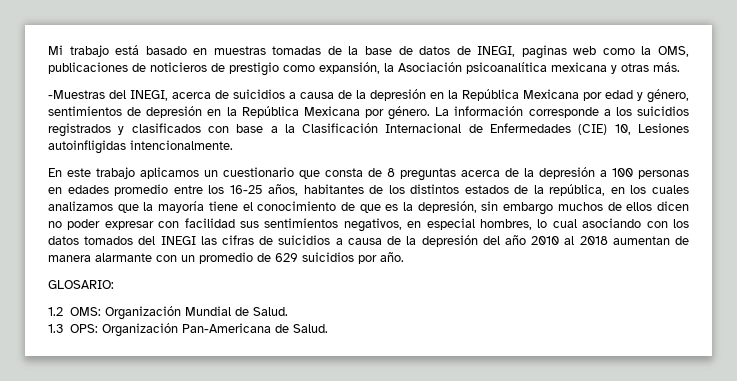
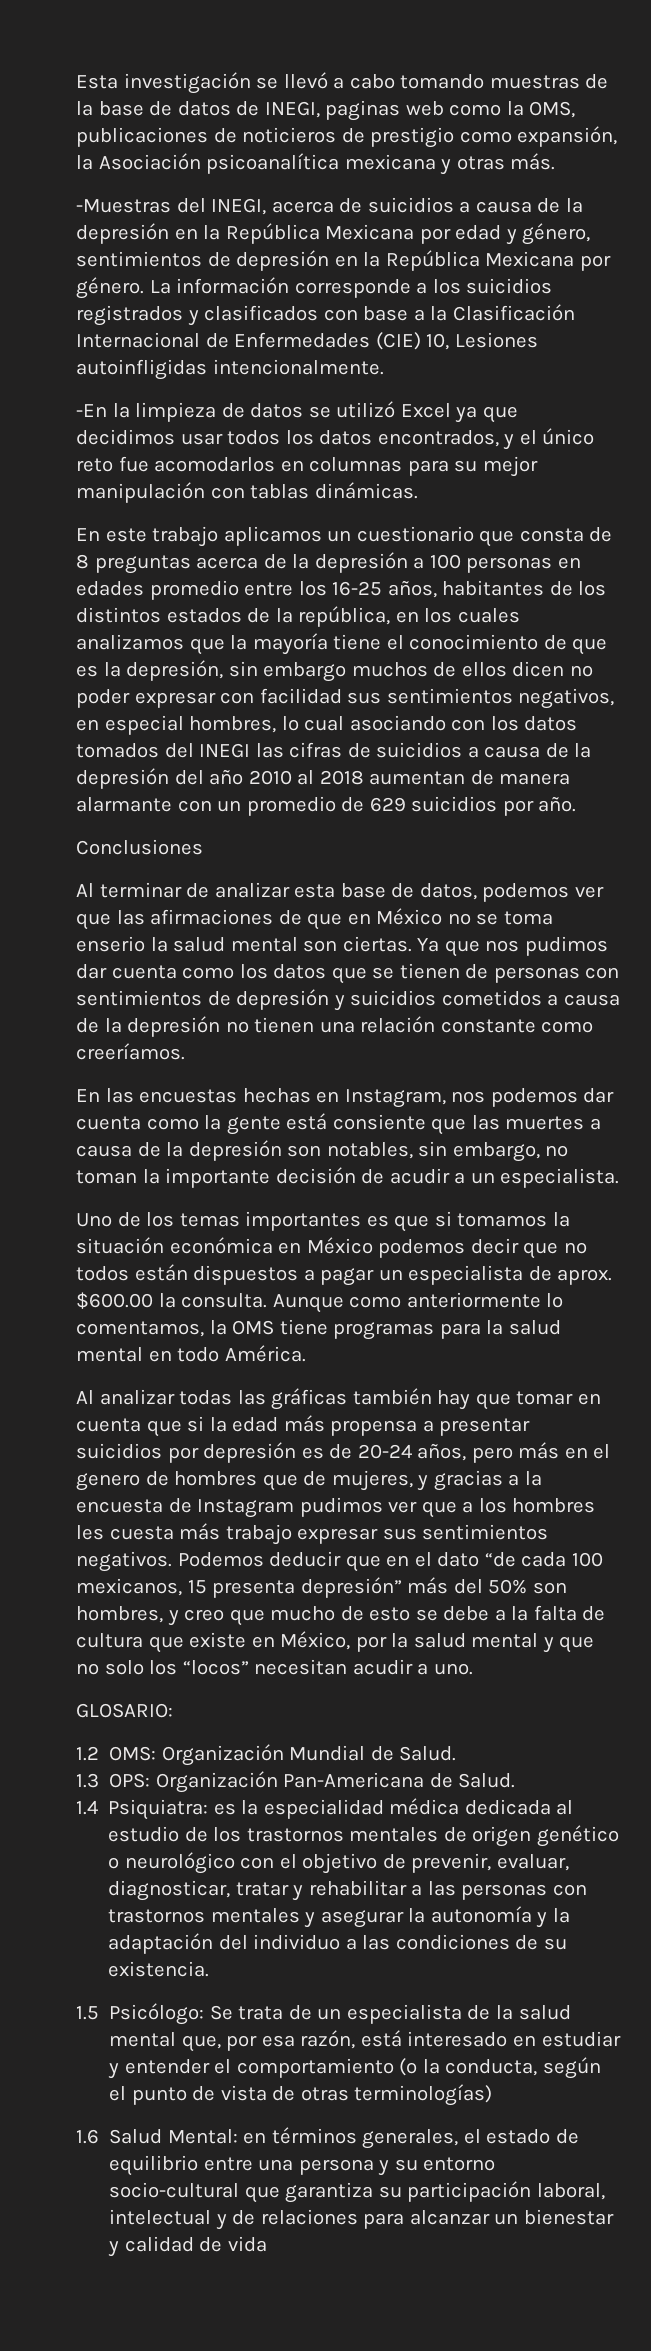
[48,45,322,57] Mi trabajo está basado en muestras tomadas -> [76,72,580,94] Esta investigación se llevó a cabo tomando muestras
(233, 145) none -> [76,401,518,423] [76,428,595,450] [76,456,538,477] [76,482,418,503] // -En la limpieza de datos se utilizó Excel ya que decidimos usar todos los datos encontrados, y el único reto fue acomodarlos en columnas para su mejor manipulación con tablas dinámicas.
(404, 257) none -> [76,839,203,855] [76,882,604,902] [76,908,553,930] [76,936,608,957] [76,963,620,984] [76,989,620,1011] [76,1016,594,1037] [76,1043,185,1060] [76,1088,615,1108] [76,1113,601,1135] [76,1140,569,1162] [76,1167,620,1188] [76,1211,570,1232] [76,1237,587,1259] [76,1264,613,1286] [76,1292,564,1313] [76,1319,561,1340] [76,1345,306,1362] [76,1388,601,1410] [76,1415,531,1437] [76,1442,611,1463] [76,1470,542,1491] [76,1497,596,1518] [76,1523,549,1545] [76,1551,603,1572] [76,1577,567,1598] [76,1605,606,1626] [76,1631,595,1653] [76,1659,473,1675] // Conclusiones // Al terminar de analizar esta base de datos, podemos ver que las afirmaciones de que en México no se toma enserio la salud mental son ciertas. Ya que nos pudimos dar cuenta como los datos que se tienen de personas con sentimientos de depresión y suicidios cometidos a causa de la depresión no tienen una relación constante como creeríamos. // En las encuestas hechas en Instagram, nos podemos dar cuenta como la gente está consiente que las muertes a causa de la depresión son notables, sin embargo, no toman la importante decisión de acudir a un especialista. // Uno de los temas importantes es que si tomamos la situación económica en México podemos decir que no todos están dispuestos a pagar un especialista de aprox. $600.00 la consulta. Aunque como anteriormente lo comentamos, la OMS tiene programas para la salud mental en todo América. // Al analizar todas las gráficas también hay que tomar en cuenta que si la edad más propensa a presentar suicidios por depresión es de 20-24 años, pero más en el genero de hombres que de mujeres, y gracias a la encuesta de Instagram pudimos ver que a los hombres les cuesta más trabajo expresar sus sentimientos negativos. Podemos deducir que en el dato “de cada 100 mexicanos, 15 presenta depresión” más del 50% son hombres, y creo que mucho de esto se debe a la falta de cultura que existe en México, por la salud mental y que no solo los “locos” necesitan acudir a uno.
(328, 328) none -> [76,1798,574,1820] [108,1825,619,1847] [108,1852,569,1874] [108,1880,587,1901] [108,1906,570,1928] [108,1933,567,1954] [108,1961,210,1977] [76,2003,571,2025] [109,2030,621,2052] [108,2057,601,2079] [109,2084,493,2106] [76,2127,579,2149] [109,2155,496,2176] [109,2181,605,2203] [109,2209,614,2230] [108,2236,267,2257] // 1.4 Psiquiatra: es la especialidad médica dedicada al estudio de los trastornos mentales de origen genético o neurológico con el objetivo de prevenir, evaluar, diagnosticar, tratar y rehabilitar a las personas con trastornos mentales y asegurar la autonomía y la adaptación del individuo a las condiciones de su existencia. // 1.5 Psicólogo: Se trata de un especialista de la salud mental que, por esa razón, está interesado en estudiar y entender el comportamiento (o la conducta, según el punto de vista de otras terminologías) // 1.6 Salud Mental: en términos generales, el estado de equilibrio entre una persona y su entorno socio-cultural que garantiza su participación laboral, intelectual y de relaciones para alcanzar un bienestar y calidad de vida

